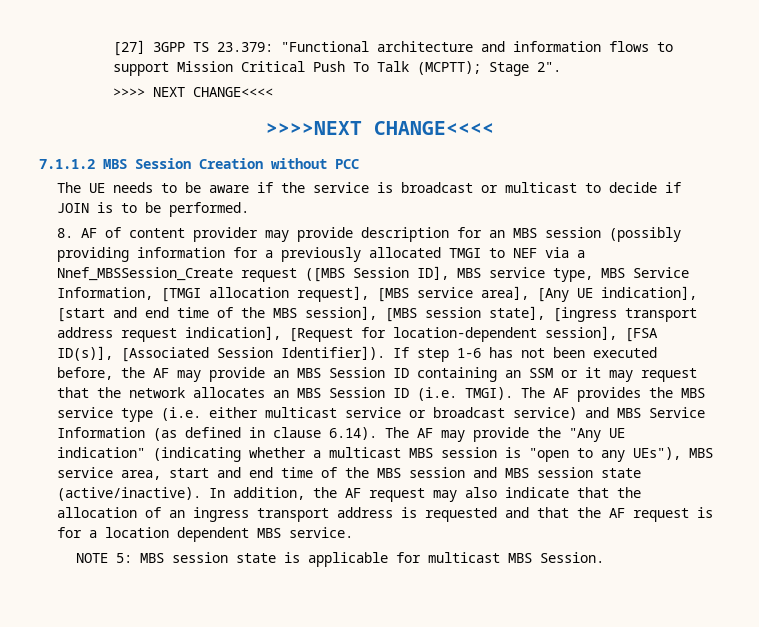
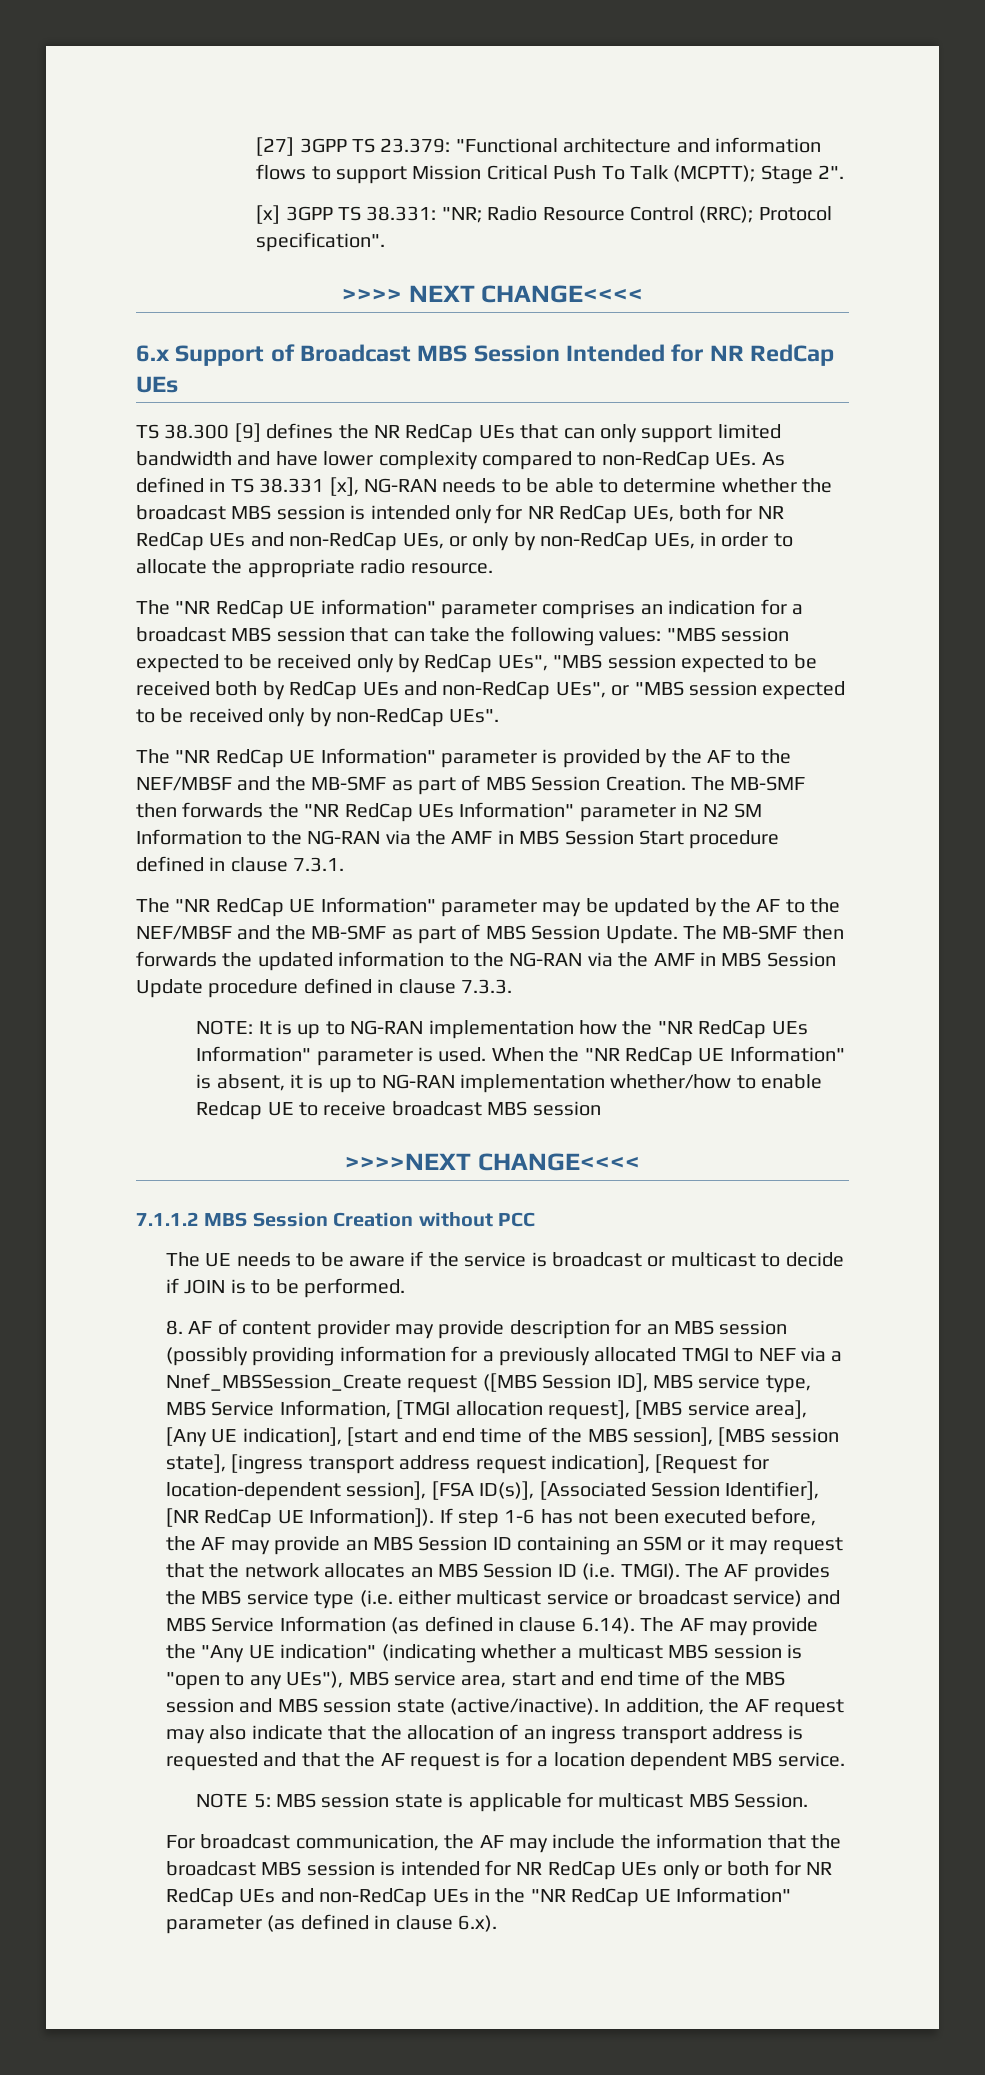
[112,87,273,97] >>>> NEXT CHANGE<<<< -> [256,205,832,224] [256,232,386,252] [341,285,644,303] [136,344,835,366] [136,376,178,393] [136,423,781,443] [136,451,785,470] [136,477,833,496] [136,504,784,524] [136,532,793,551] [136,559,493,578] [136,599,803,619] [136,626,789,646] [136,654,817,673] [136,681,846,700] [136,708,500,727] [136,748,791,768] [136,775,806,795] [136,802,762,822] [136,829,780,849] [136,856,345,872] [136,897,841,917] [136,924,844,944] [136,951,836,971] [136,978,512,998] [196,1020,808,1039] [196,1046,845,1066] [196,1074,823,1093] [196,1101,601,1120] [x] 3GPP TS 38.331: "NR; Radio Resource Control (RRC); Protocol specification". // >>>> NEXT CHANGE<<<< // 6.x Support of Broadcast MBS Session Intended for NR RedCap UEs // TS 38.300 [9] defines the NR RedCap UEs that can only support limited bandwidth and have lower complexity compared to non-RedCap UEs. As defined in TS 38.331 [x], NG-RAN needs to be able to determine whether the broadcast MBS session is intended only for NR RedCap UEs, both for NR RedCap UEs and non-RedCap UEs, or only by non-RedCap UEs, in order to allocate the appropriate radio resource. // The "NR RedCap UE information" parameter comprises an indication for a broadcast MBS session that can take the following values: "MBS session expected to be received only by RedCap UEs", "MBS session expected to be received both by RedCap UEs and non-RedCap UEs", or "MBS session expected to be received only by non-RedCap UEs". // The "NR RedCap UE Information" parameter is provided by the AF to the NEF/MBSF and the MB-SMF as part of MBS Session Creation. The MB-SMF then forwards the "NR RedCap UEs Information" parameter in N2 SM Information to the NG-RAN via the AMF in MBS Session Start procedure defined in clause 7.3.1. // The "NR RedCap UE Information" parameter may be updated by the AF to the NEF/MBSF and the MB-SMF as part of MBS Session Update. The MB-SMF then forwards the updated information to the NG-RAN via the AMF in MBS Session Update procedure defined in clause 7.3.3. // NOTE: It is up to NG-RAN implementation how the "NR RedCap UEs Information" parameter is used. When the "NR RedCap UE Information" is absent, it is up to NG-RAN implementation whether/how to enable Redcap UE to receive broadcast MBS session
[281,346,386,360] Identifier]). -> [725,1481,820,1500] [166,1508,435,1528] Identifier], [NR RedCap UE Information]).
(604, 557) none -> [166,1833,842,1853] [166,1860,833,1880] [166,1887,792,1907] [166,1914,498,1934] // For broadcast communication, the AF may include the information that the broadcast MBS session is intended for NR RedCap UEs only or both for NR RedCap UEs and non-RedCap UEs in the "NR RedCap UE Information" parameter (as defined in clause 6.x).

